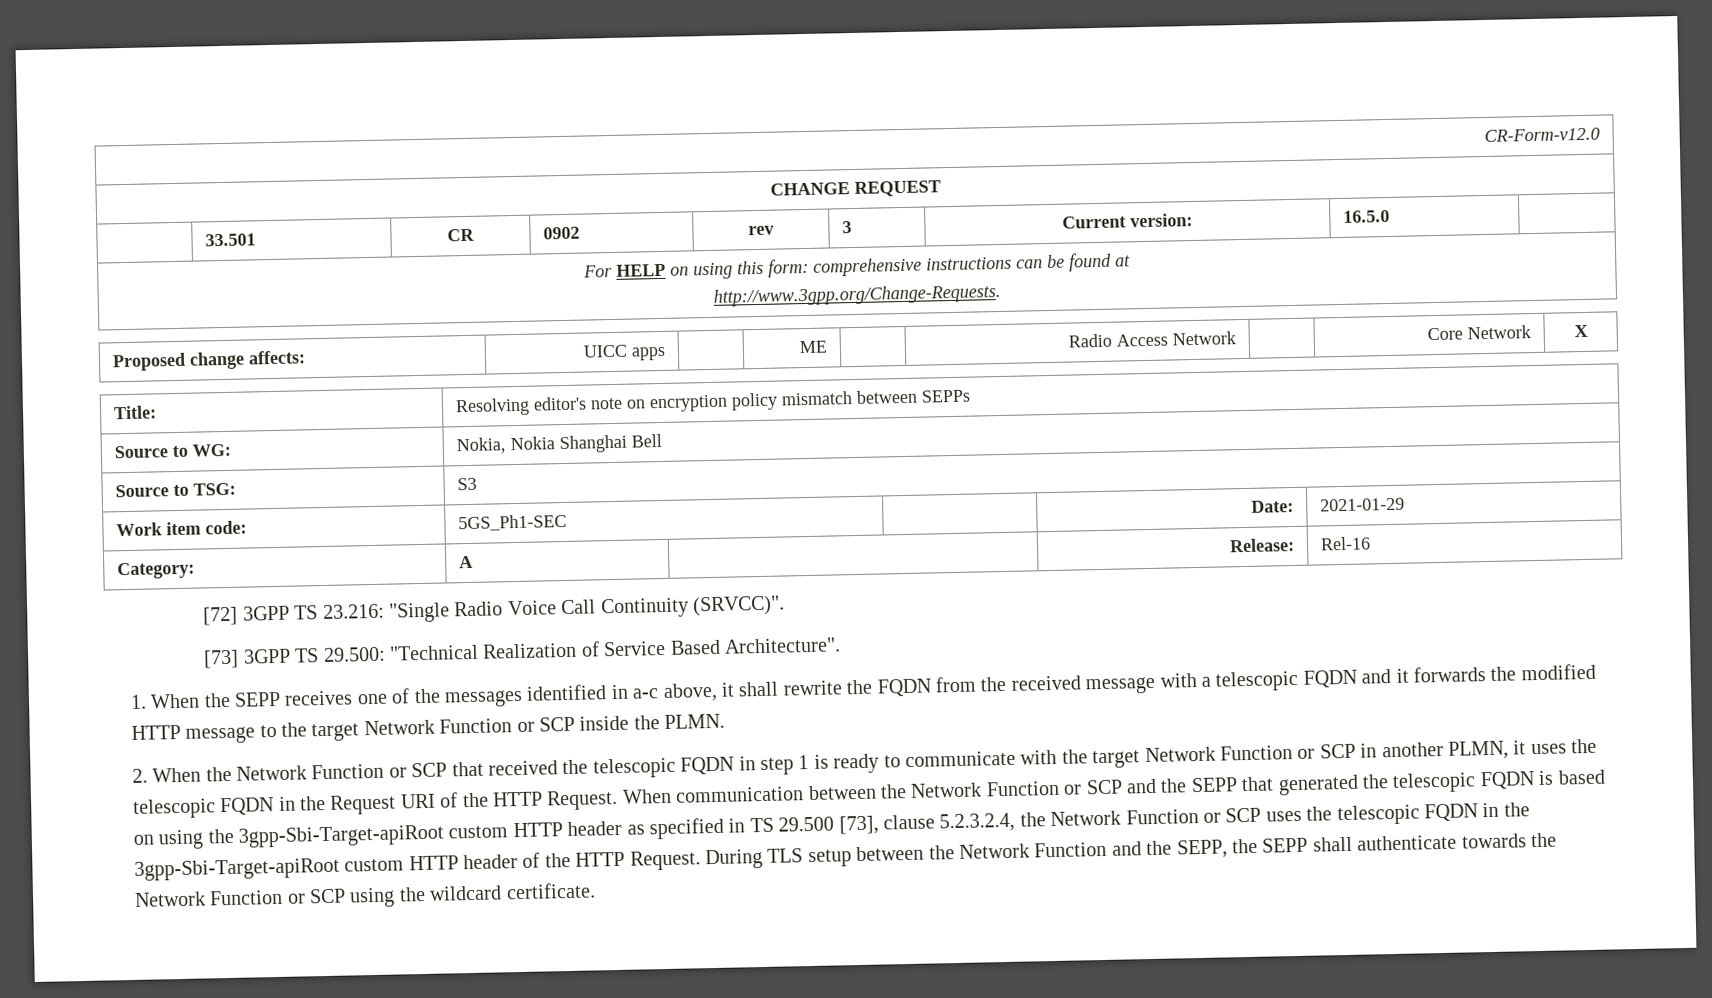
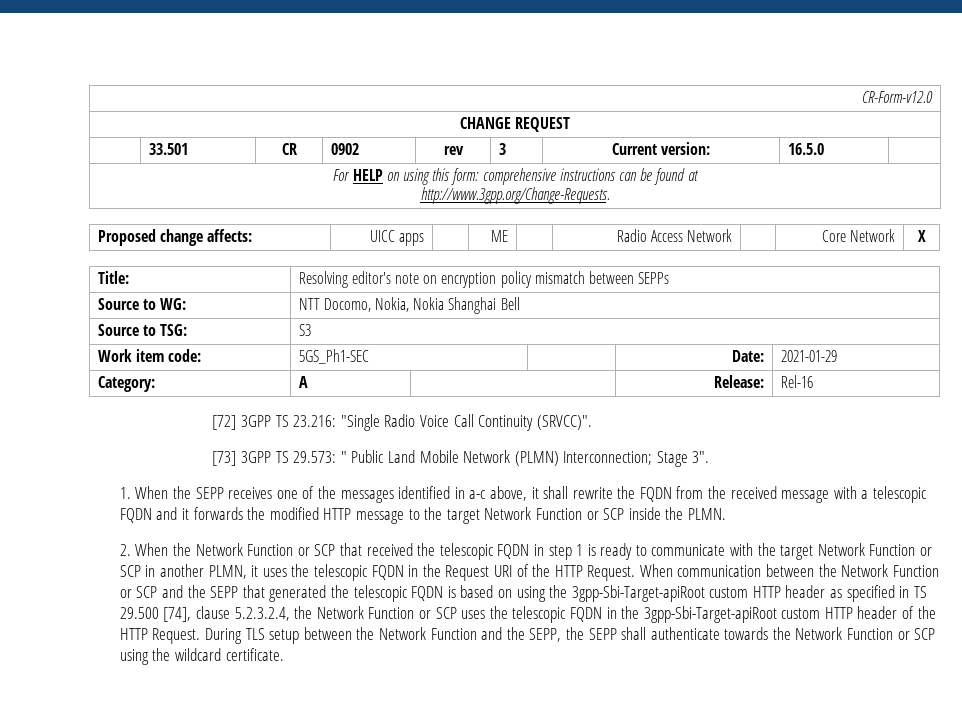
(231, 450) none -> [298,298,371,312] NTT Docomo,
[322,637,842,663] 29.500: "Technical Realization of Service Based Architecture". -> [293,450,710,467] 29.573: " Public Land Mobile Network (PLMN) Interconnection; Stage 3".
[838,815,879,835] [73], -> [163,607,192,622] [74],

